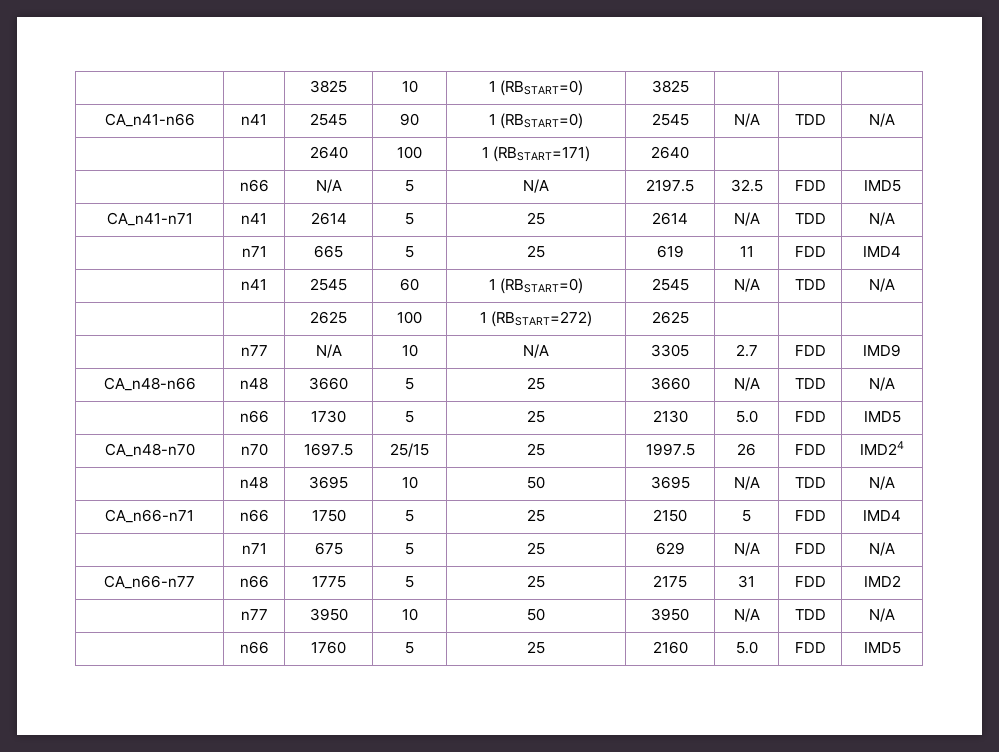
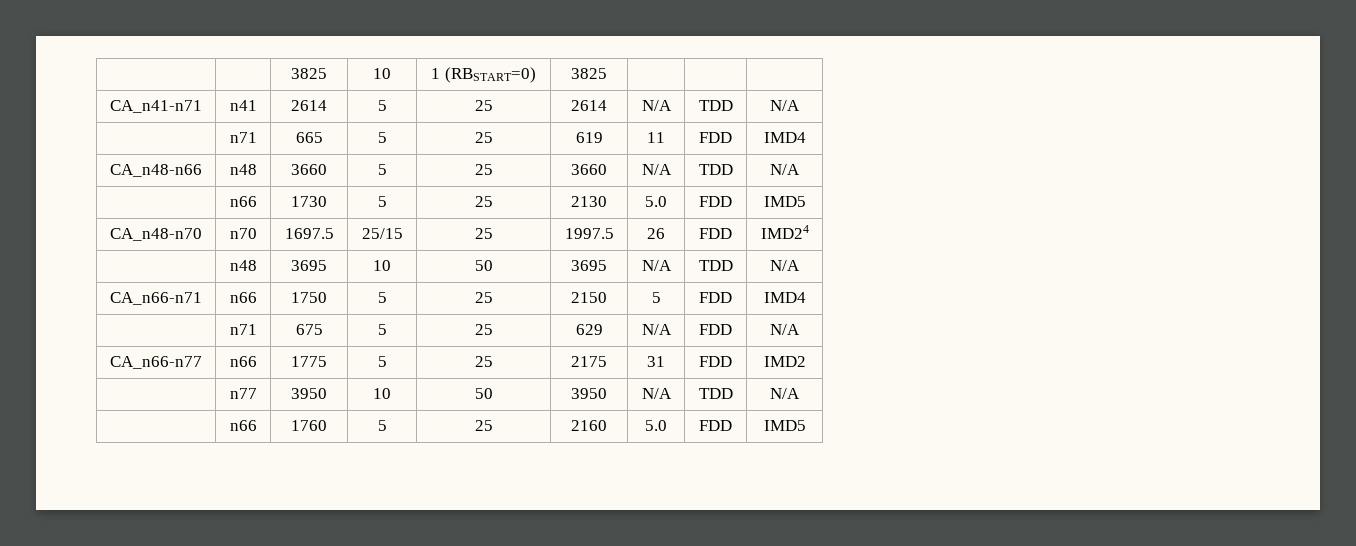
[104,113,195,127] [241,114,267,125] [310,113,347,126] [400,113,419,126] [488,113,584,129] [651,113,689,126] [733,113,760,127] [794,114,826,125] [868,113,895,127] [309,146,348,159] [397,146,422,159] [481,146,591,162] [650,146,689,159] [239,179,269,192] [315,179,342,193] [405,180,414,192] [523,179,549,193] [645,179,694,192] [730,179,763,192] [794,180,826,191] [863,180,901,192] // CA_n41-n66 | n41 | 2545 | 90 | 1 (RBSTART=0) | 2545 | N/A | TDD | N/A // | | 2640 | 100 | 1 (RBSTART=171) | 2640 | | | // | n66 | N/A | 5 | N/A | 2197.5 | 32.5 | FDD | IMD5 -> (607, 73) none
[241,279,267,290] [310,278,347,291] [400,278,419,291] [488,278,584,294] [651,278,689,291] [733,278,760,292] [794,279,826,290] [868,278,895,292] [310,311,347,324] [397,311,422,324] [479,311,593,327] [651,311,689,324] [240,345,268,356] [315,344,342,358] [401,344,418,357] [523,344,549,358] [650,344,689,357] [735,344,758,357] [794,345,826,356] [862,344,901,357] // | n41 | 2545 | 60 | 1 (RBSTART=0) | 2545 | N/A | TDD | N/A // | | 2625 | 100 | 1 (RBSTART=272) | 2625 | | | // | n77 | N/A | 10 | N/A | 3305 | 2.7 | FDD | IMD9 -> (806, 137) none

